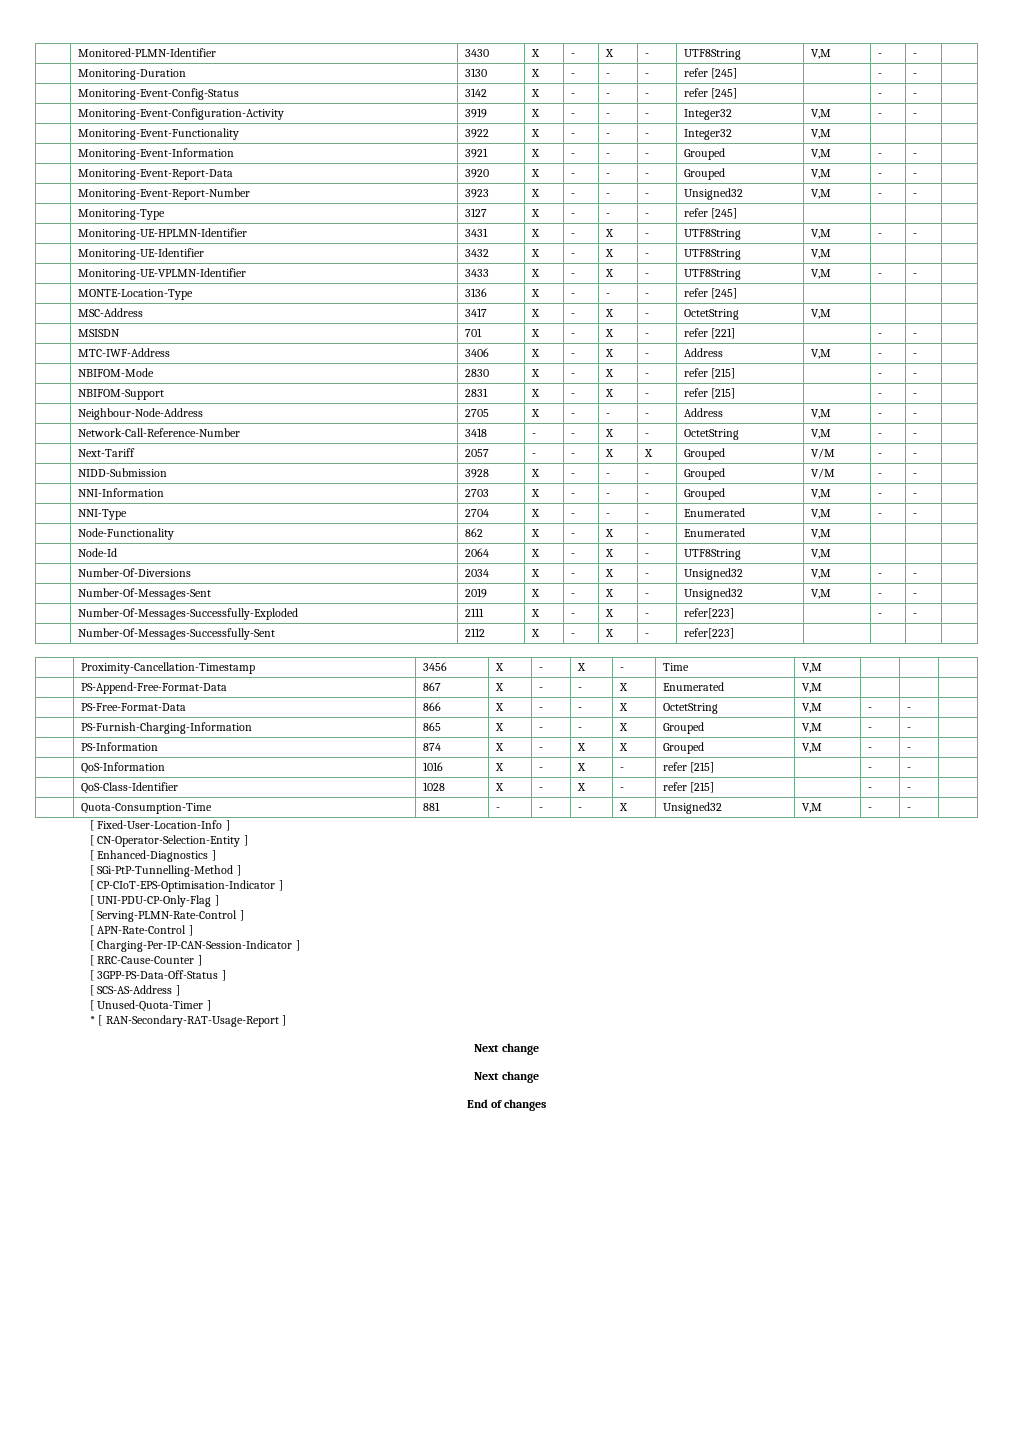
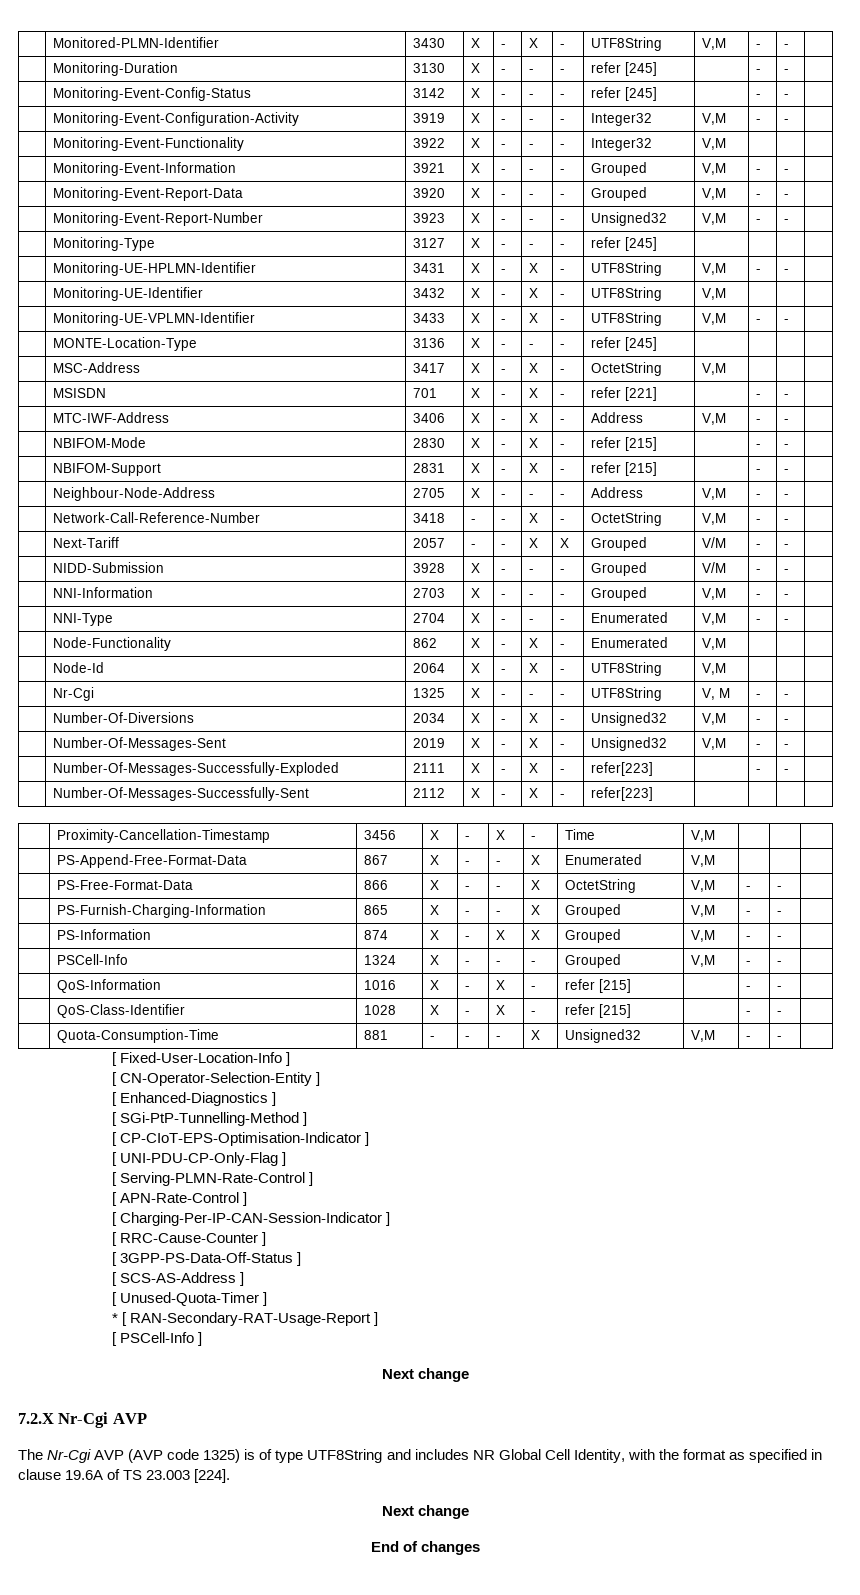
(831, 554) none -> [52,687,94,701] [412,688,445,698] [470,688,480,698] [500,694,506,698] [528,694,534,698] [559,694,565,698] [590,687,662,701] [701,688,730,700] [755,694,761,698] [783,694,789,698] // | Nr-Cgi | 1325 | X | - | - | - | UTF8String | V, M | - | - |
(911, 749) none -> [56,954,128,965] [363,955,396,965] [429,955,439,965] [464,961,470,965] [495,961,501,965] [530,961,536,965] [564,954,621,968] [690,955,715,967] [745,961,751,965] [776,961,782,965] // | PSCell-Info | 1324 | X | - | - | - | Grouped | V,M | - | - |
[474,1043,539,1055] // Next change -> [111,1332,202,1346] [381,1368,470,1382] [18,1412,147,1428] [18,1449,823,1463] [18,1469,231,1483] // [ PSCell-Info ] // Next change // 7.2.X Nr-Cgi AVP // The Nr-Cgi AVP (AVP code 1325) is of type UTF8String and includes NR Global Cell Identity, with the format as specified in clause 19.6A of TS 23.003 [224].

